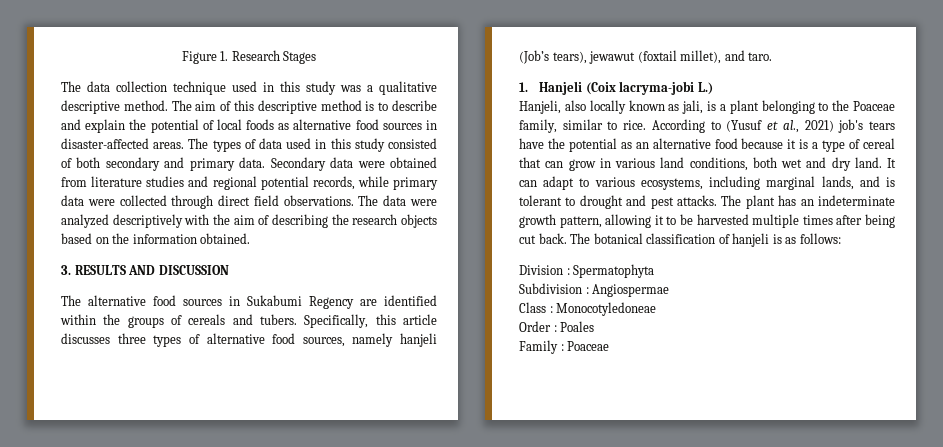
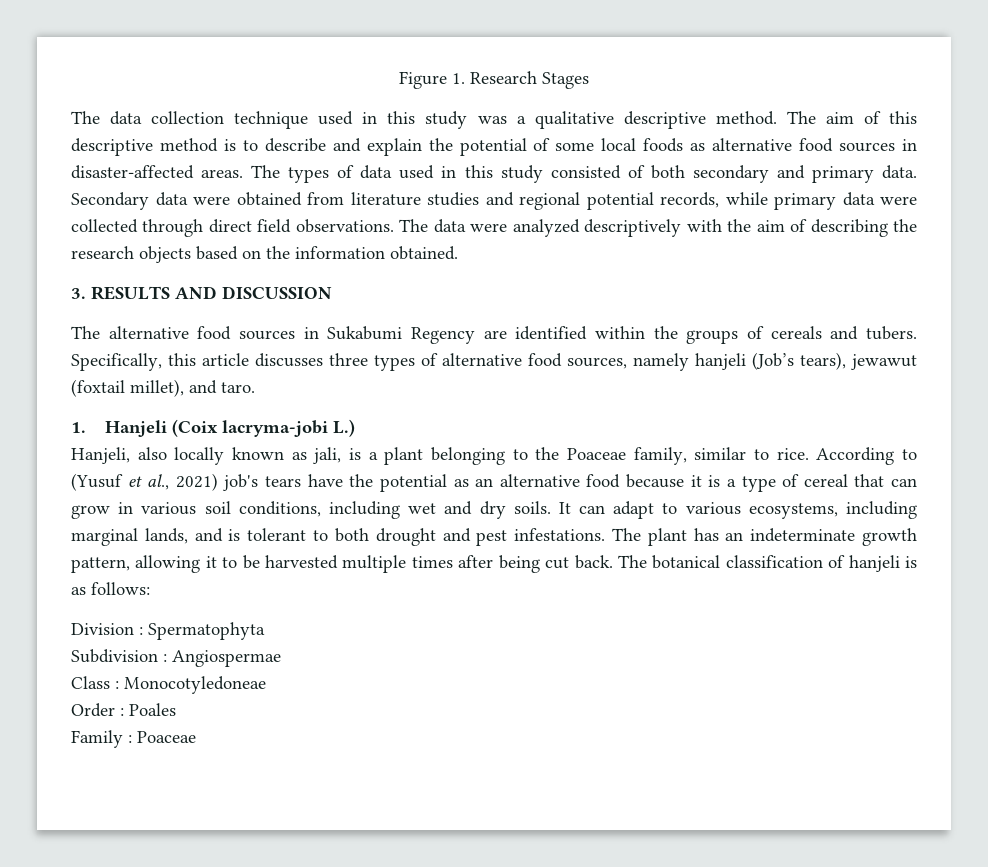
(214, 125) none -> [555,142,595,151] some
[660,157,777,171] land conditions, both -> [204,501,400,519] soil conditions, including
[854,157,882,168] land. -> [513,501,551,514] soils.
(576, 201) none -> [334,528,369,542] both
[677,195,717,206] attacks. -> [514,528,606,541] infestations.

